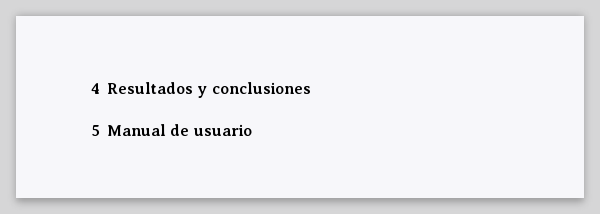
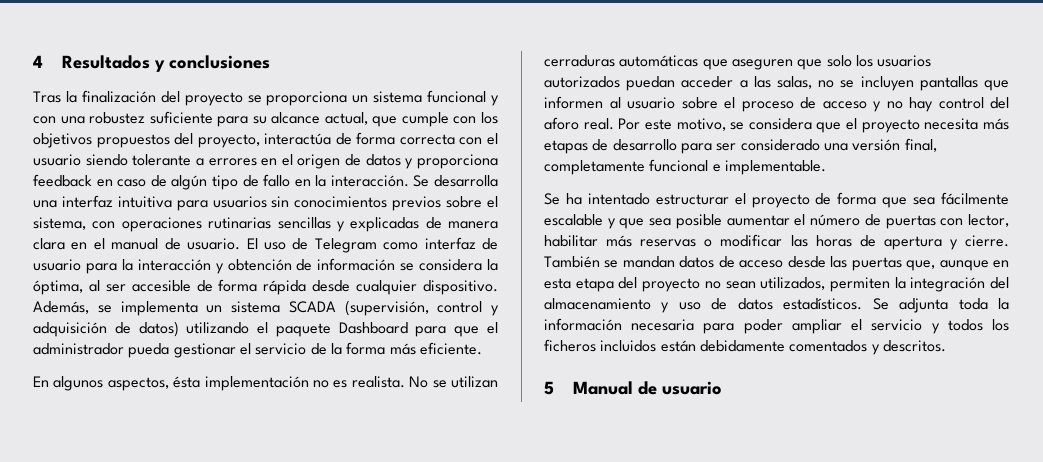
(311, 88) none -> [33,90,499,106] [33,111,499,127] [33,132,498,148] [33,154,498,169] [33,174,498,190] [33,195,499,211] [33,217,498,232] [33,237,499,253] [33,258,498,274] [33,279,499,295] [33,300,499,316] [33,321,498,337] [33,342,482,358] [33,376,498,391] [544,55,932,70] [544,76,1009,91] [544,96,1009,112] [544,117,1009,133] [544,138,937,154] [544,159,826,175] [544,192,1009,208] [544,214,1010,229] [544,234,1010,250] [544,256,1009,271] [544,277,1009,292] [544,298,1010,313] [544,318,1009,334] [544,339,946,355] // Tras la finalización del proyecto se proporciona un sistema funcional y con una robustez suficiente para su alcance actual, que cumple con los objetivos propuestos del proyecto, interactúa de forma correcta con el usuario siendo tolerante a errores en el origen de datos y proporciona feedback en caso de algún tipo de fallo en la interacción. Se desarrolla una interfaz intuitiva para usuarios sin conocimientos previos sobre el sistema, con operaciones rutinarias sencillas y explicadas de manera clara en el manual de usuario. El uso de Telegram como interfaz de usuario para la interacción y obtención de información se considera la óptima, al ser accesible de forma rápida desde cualquier dispositivo. Además, se implementa un sistema SCADA (supervisión, control y adquisición de datos) utilizando el paquete Dashboard para que el administrador pueda gestionar el servicio de la forma más eficiente. // En algunos aspectos, ésta implementación no es realista. No se utilizan cerraduras automáticas que aseguren que solo los usuarios autorizados puedan acceder a las salas, no se incluyen pantallas que informen al usuario sobre el proceso de acceso y no hay control del aforo real. Por este motivo, se considera que el proyecto necesita más etapas de desarrollo para ser considerado una versión final, completamente funcional e implementable. // Se ha intentado estructurar el proyecto de forma que sea fácilmente escalable y que sea posible aumentar el número de puertas con lector, habilitar más reservas o modificar las horas de apertura y cierre. También se mandan datos de acceso desde las puertas que, aunque en esta etapa del proyecto no sean utilizados, permiten la integración del almacenamiento y uso de datos estadísticos. Se adjunta toda la información necesaria para poder ampliar el servicio y todos los ficheros incluidos están debidamente comentados y descritos.

